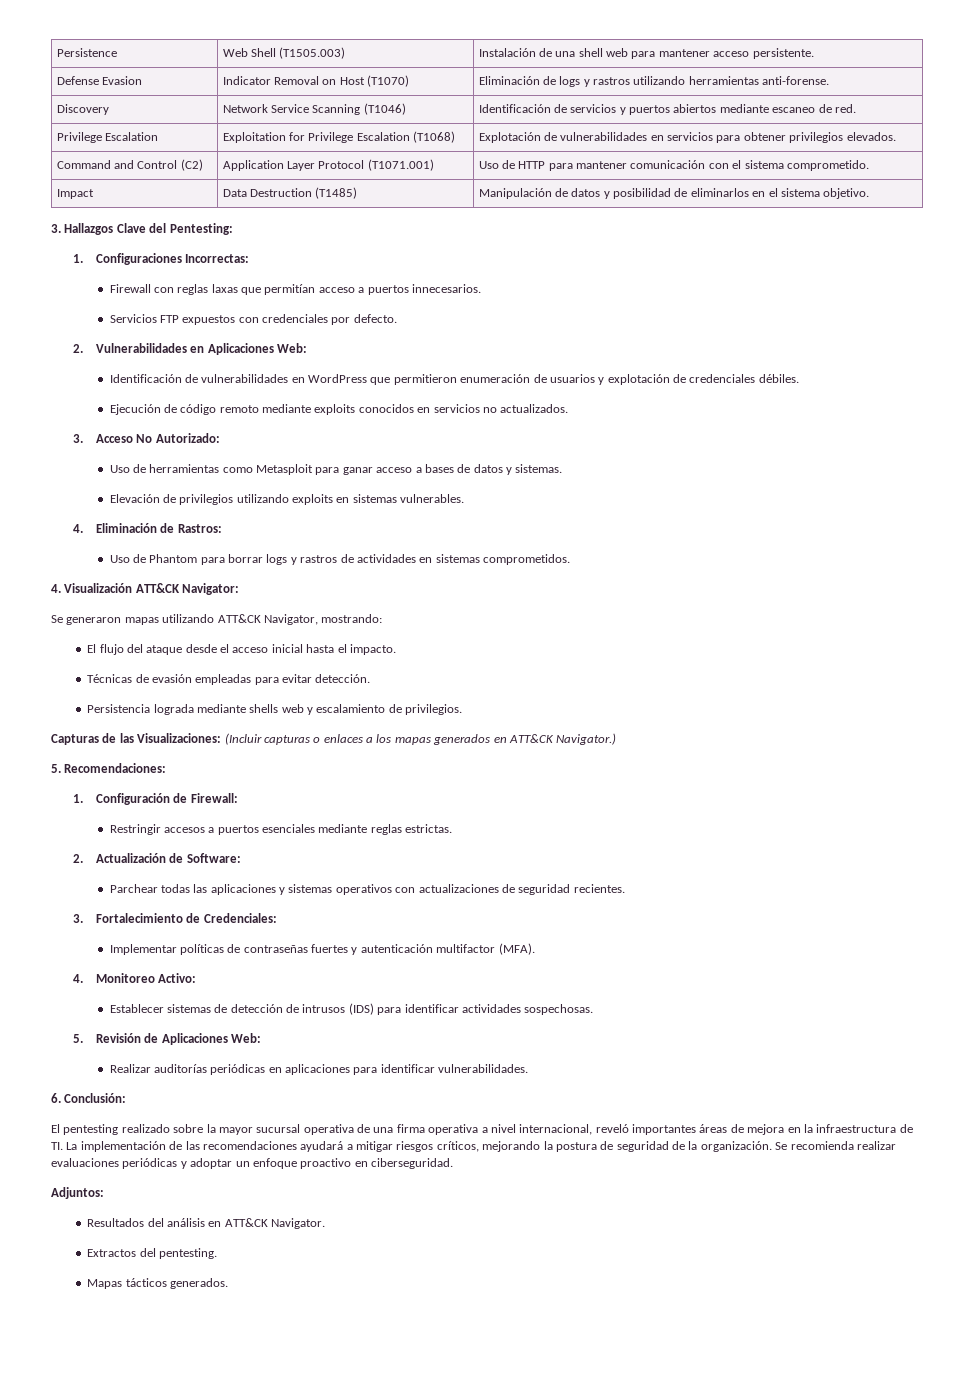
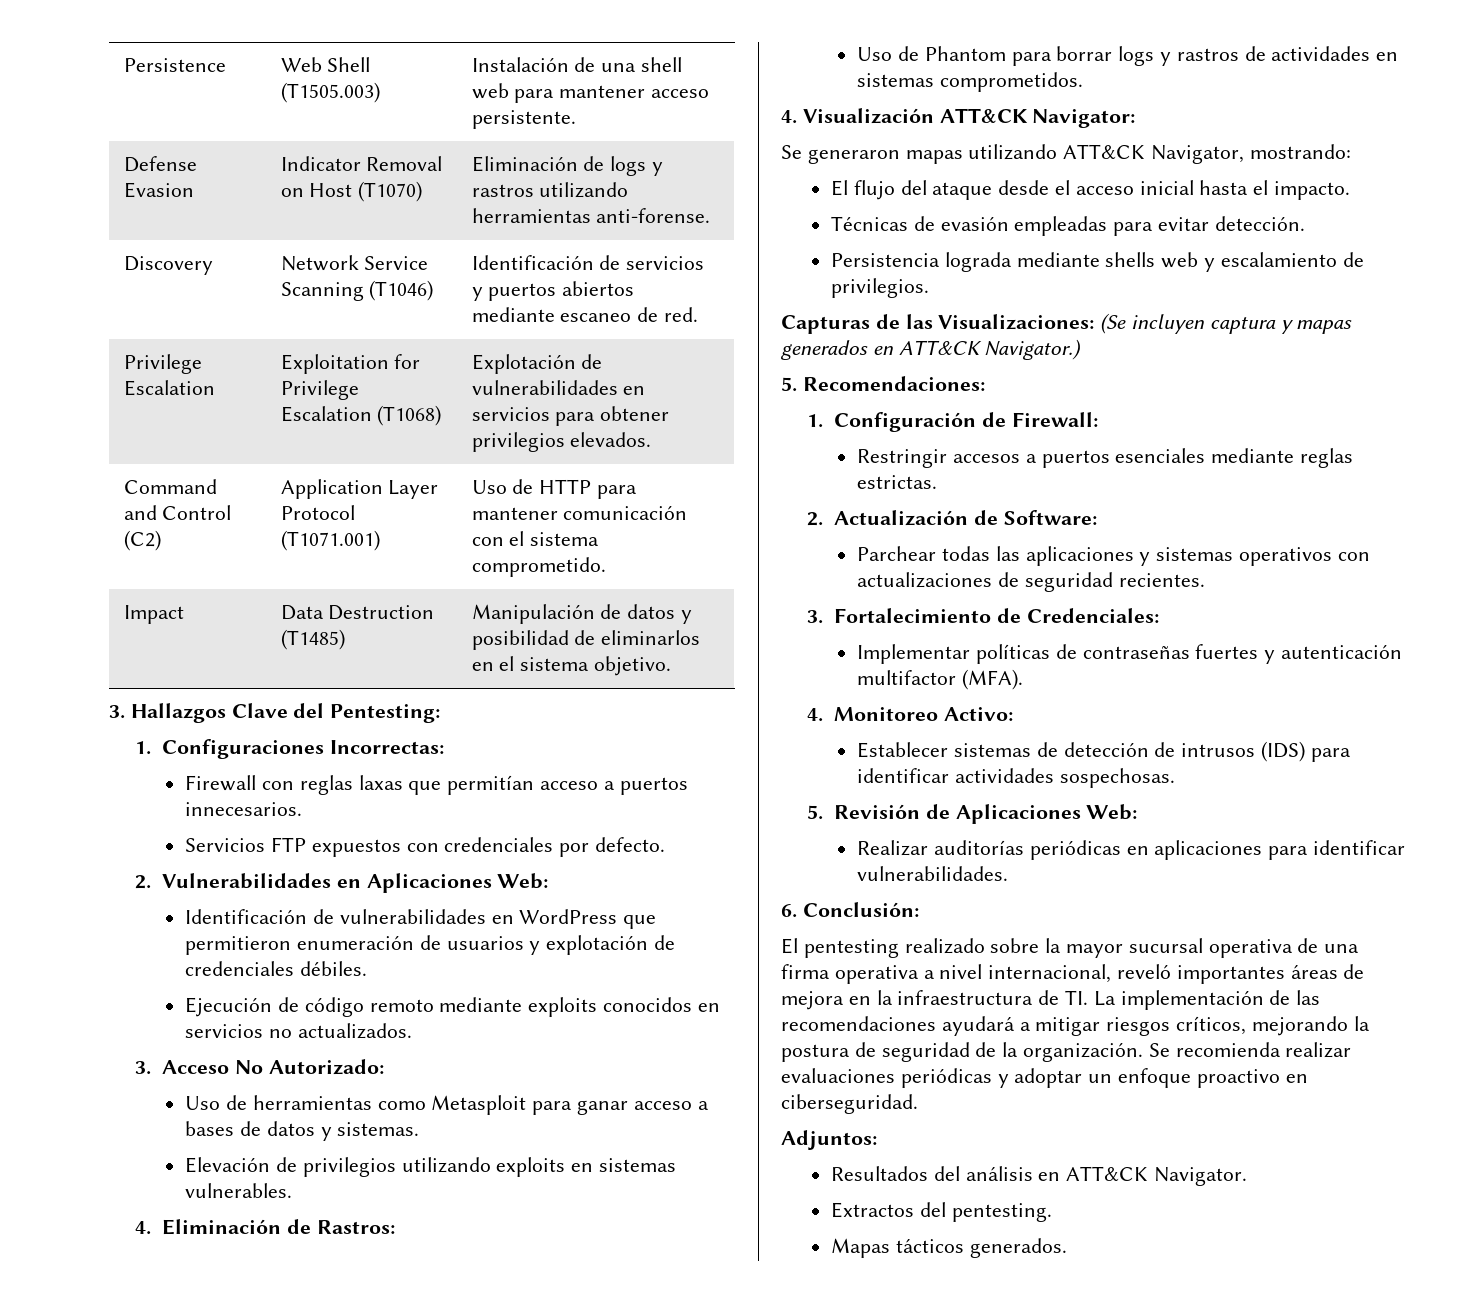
[224,733,392,745] (Incluir capturas o enlaces a los -> [1100,313,1294,334] (Se incluyen captura y

